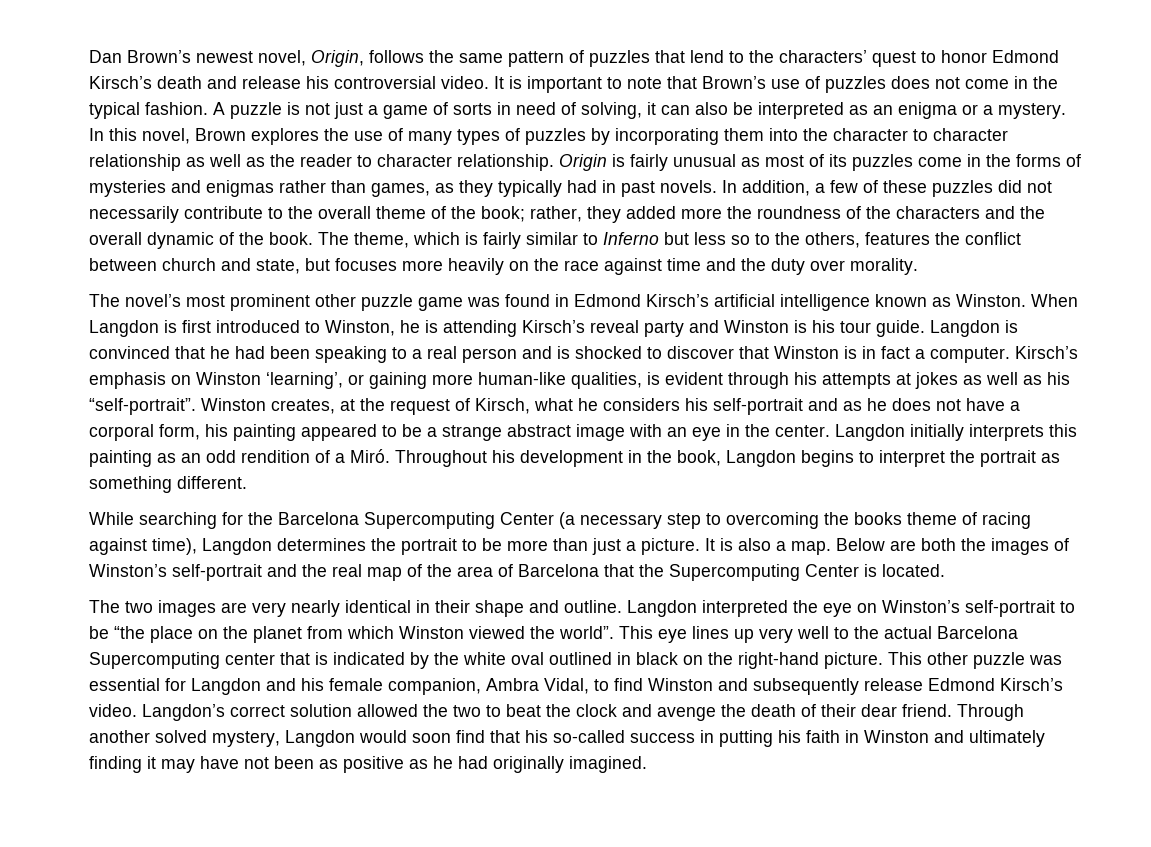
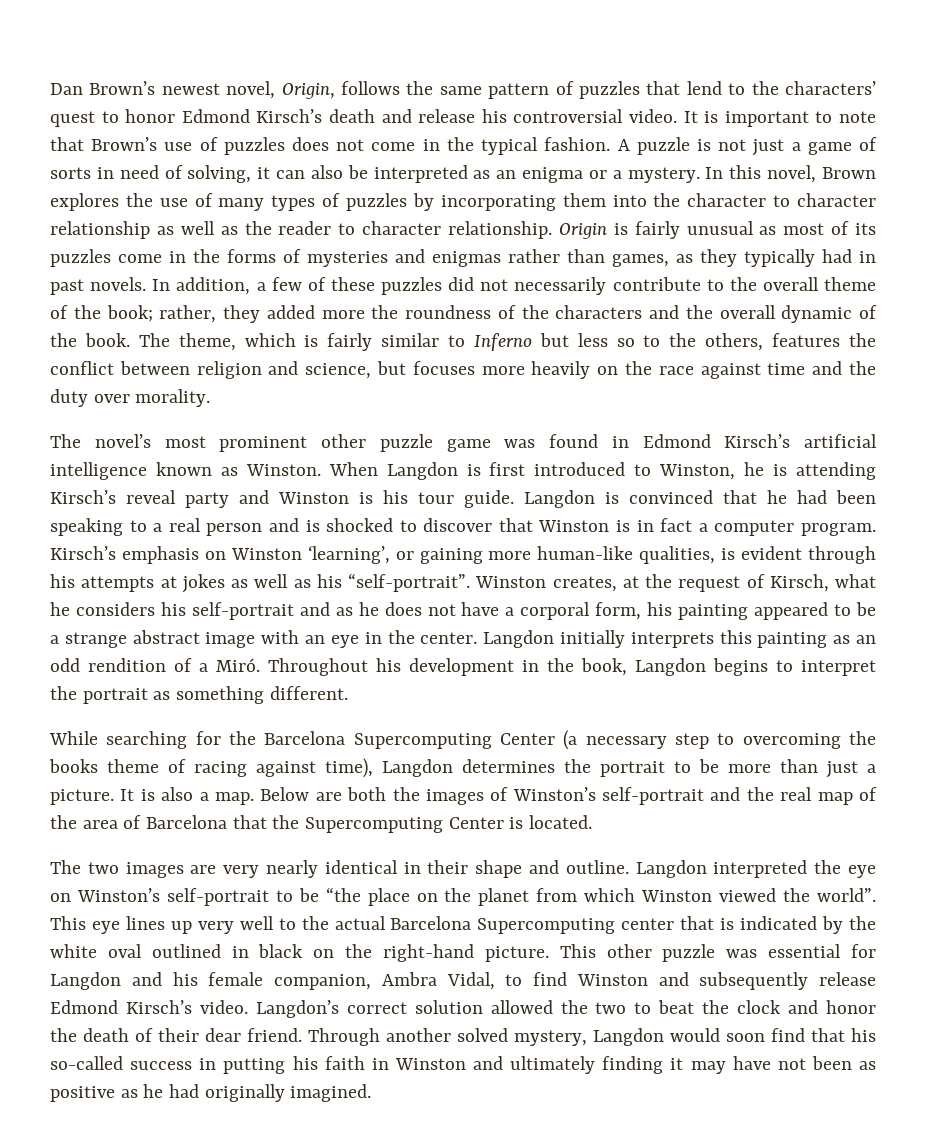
[162,258,300,274] church and state, -> [196,361,372,379] religion and science,
[930,347,1010,363] computer. -> [714,520,877,536] computer program.
[657,707,716,721] avenge -> [826,1000,877,1014] honor

